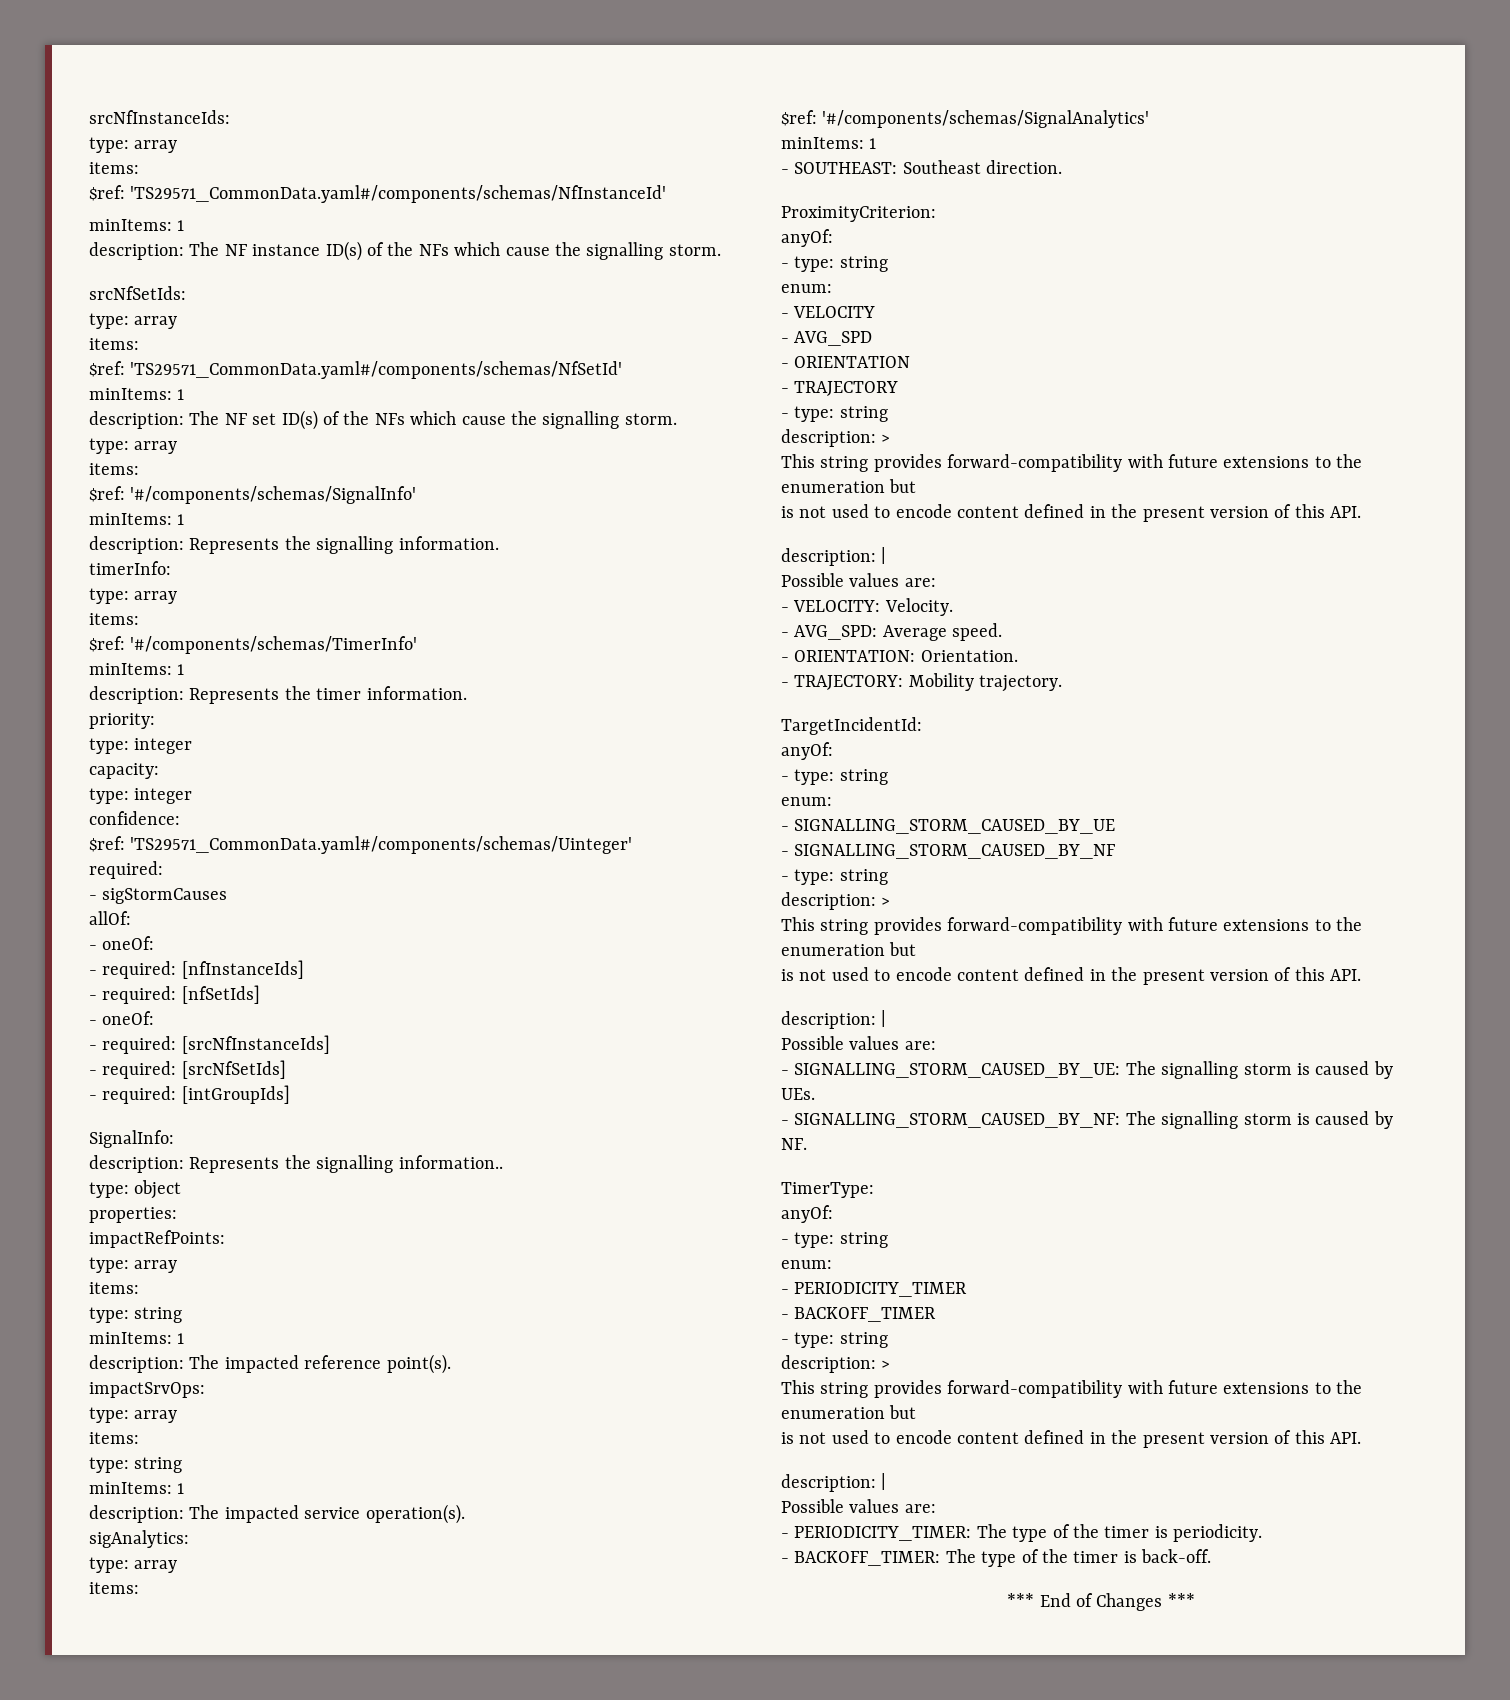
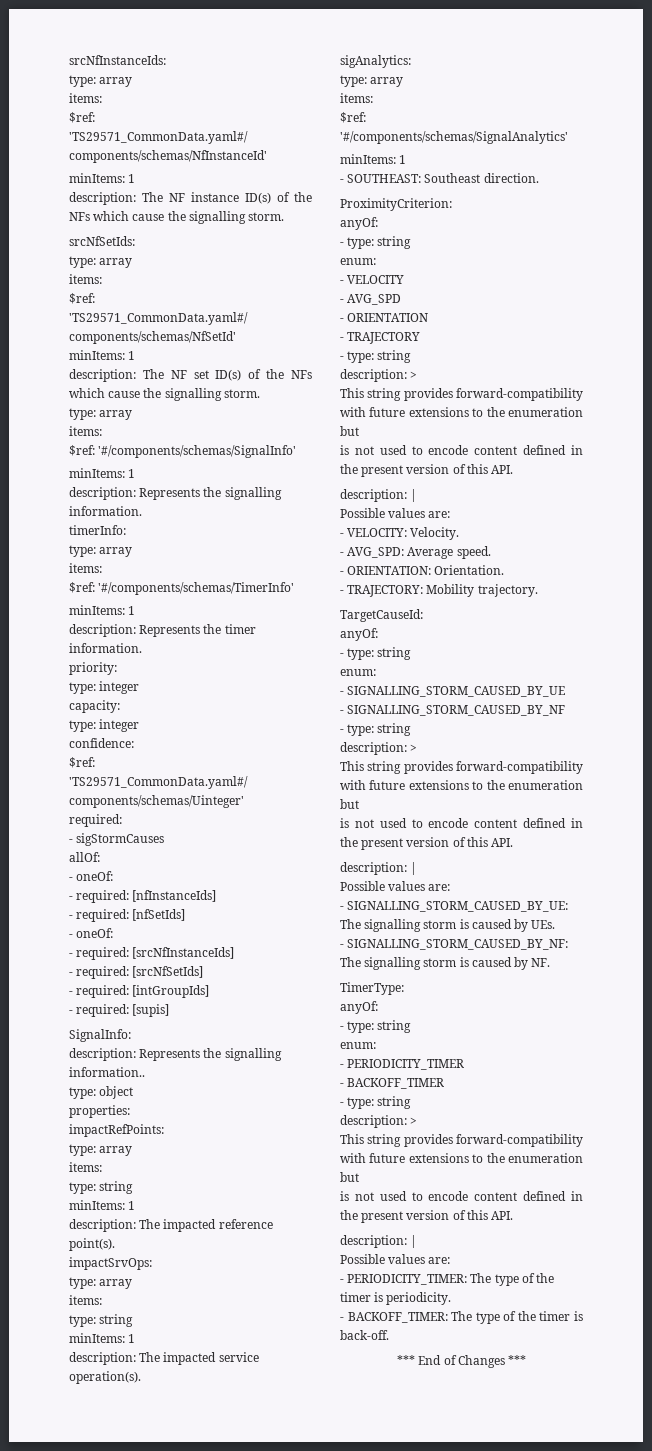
(290, 1094) none -> [69,1004,170,1017] // - required: [supis]
[781,717,922,735] TargetIncidentId: -> [340,609,423,622] TargetCauseId:

